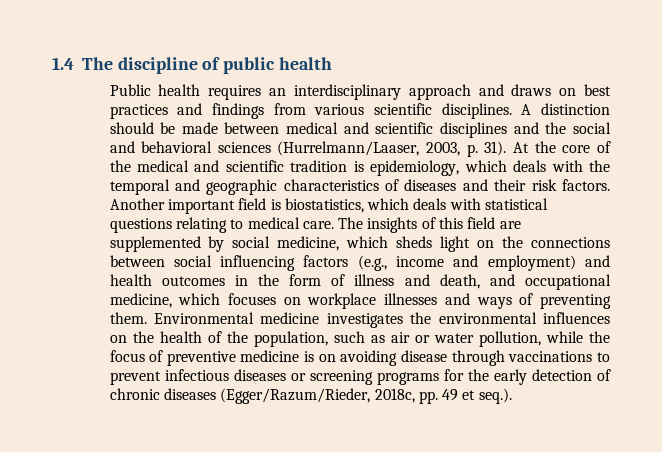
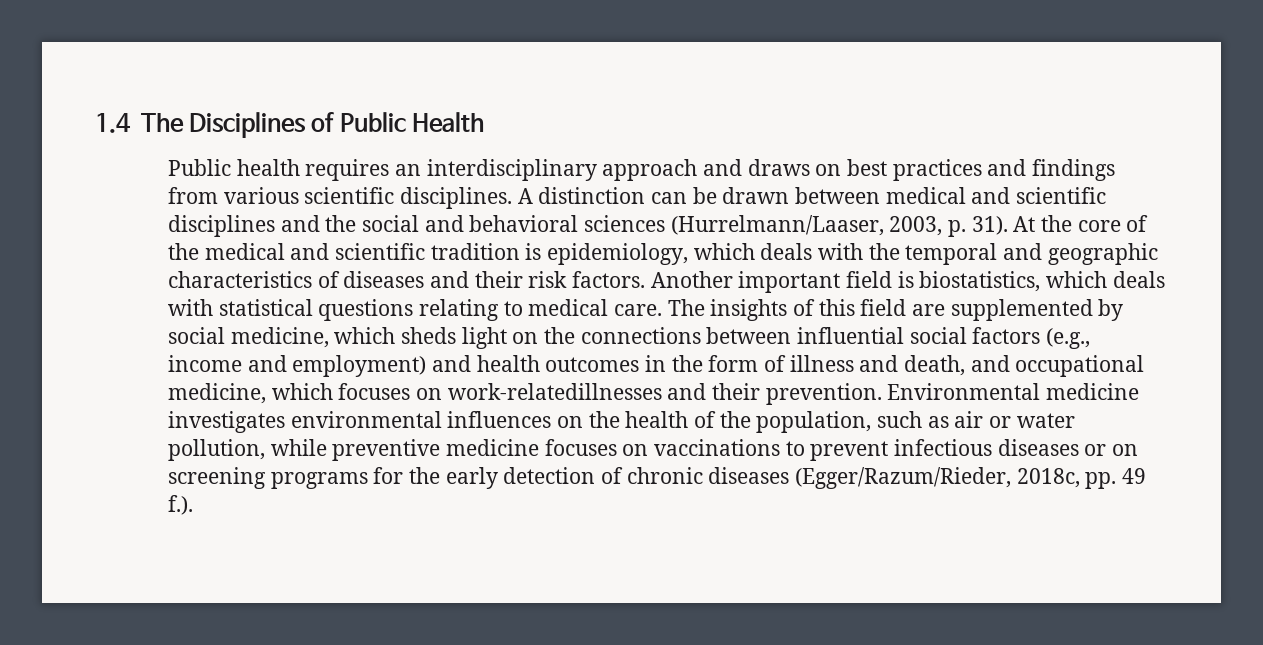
[117,57,332,74] discipline of public health -> [188,112,484,138] Disciplines of Public Health
[109,122,218,134] should be made -> [650,187,790,204] can be drawn
[173,255,296,271] social influencing -> [796,327,967,344] influential social
[307,293,612,309] [109,312,147,324] workplace illnesses and ways of preventing them. -> [447,383,882,405] work-relatedillnesses and their prevention.
[410,312,432,324] the -> (285, 422) none
[589,331,610,343] [109,350,505,366] the focus of preventive medicine is on avoiding disease through -> [332,439,649,461] preventive medicine focuses on
(306, 377) none -> [1111,444,1138,456] on
[462,388,512,404] et seq.). -> [167,495,193,515] f.).

